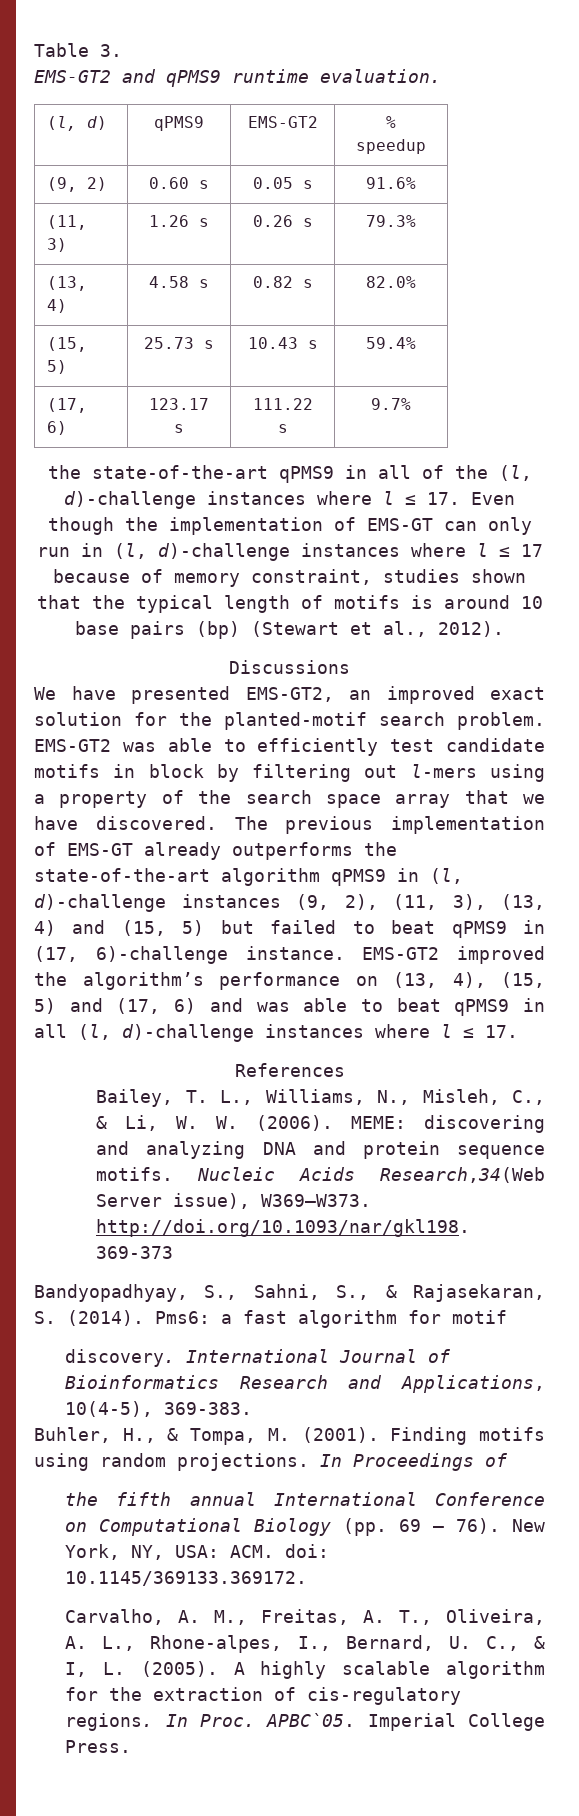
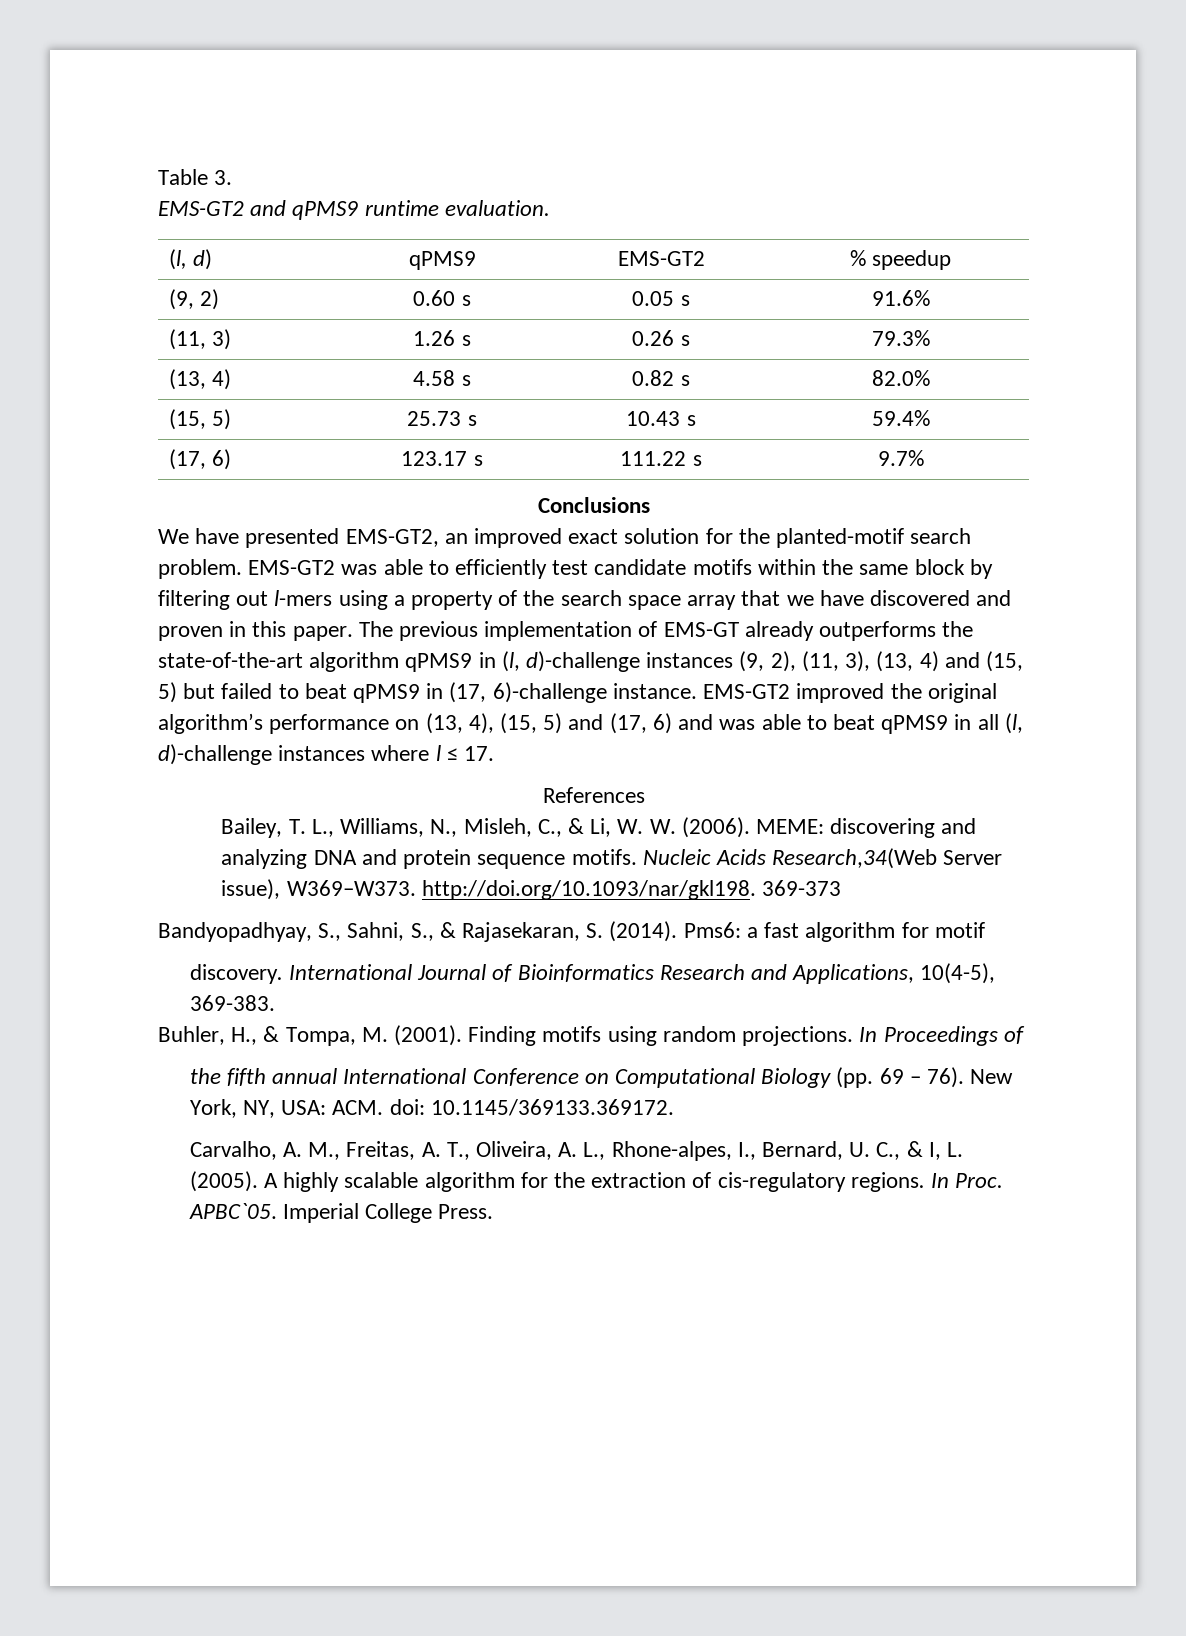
[47,465,532,483] [64,491,515,509] [47,517,532,535] [36,543,543,561] [53,569,526,587] [36,595,543,613] [75,621,504,639] [229,660,350,674] the state-of-the-art qPMS9 in all of the (l, d)-challenge instances where l ≤ 17. Even though the implementation of EMS-GT can only run in (l, d)-challenge instances where l ≤ 17 because of memory constraint, studies shown that the typical length of motifs is around 10 base pairs (bp) (Stewart et al., 2012). // Discussions -> [537,497,650,513] Conclusions
[113,764,136,778] in -> [757,559,909,575] within the same
[95,816,217,830] discovered. -> [869,590,1012,606] [158,621,353,641] discovered and proven in this paper.
(67, 979) none -> [927,683,997,703] original

